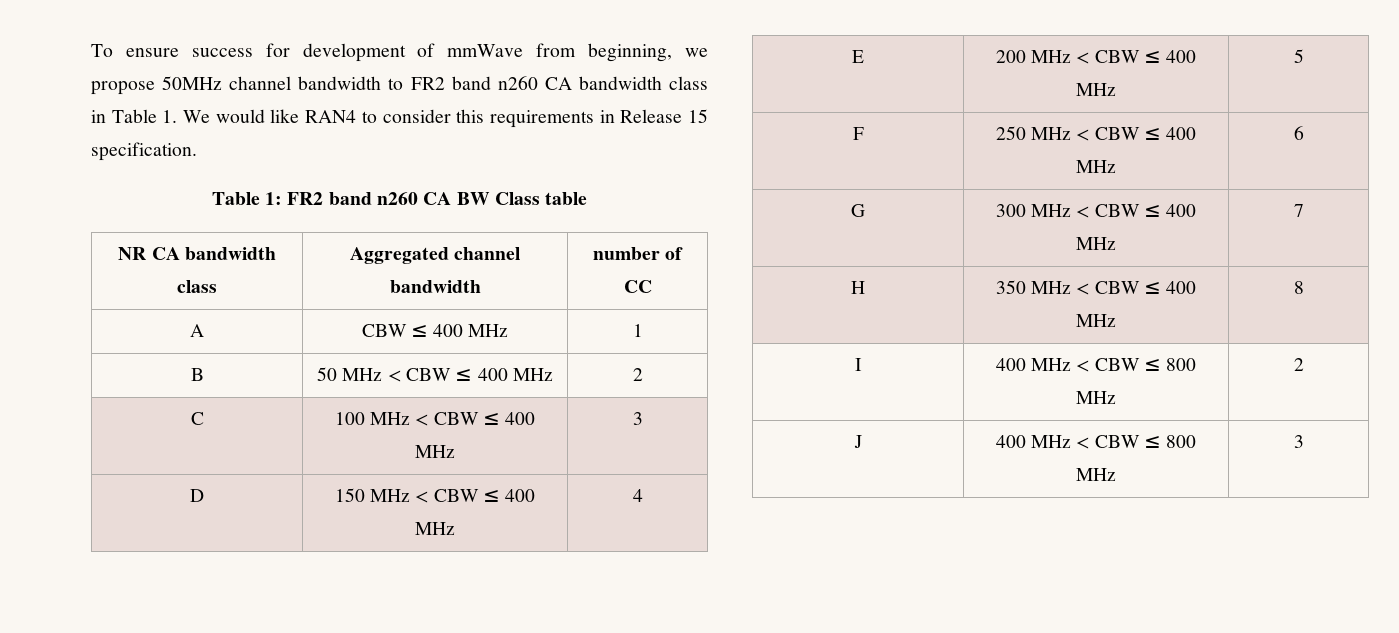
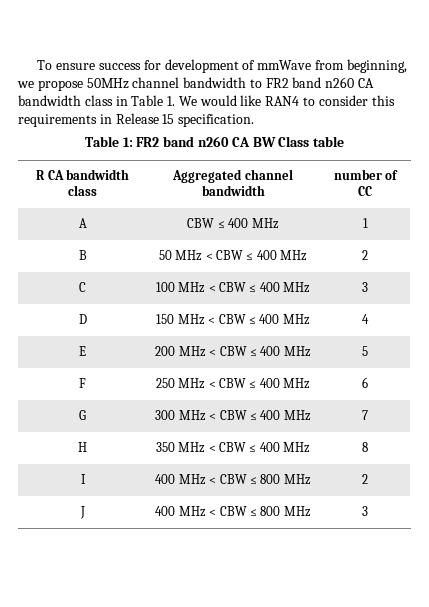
[118,247,147,260] NR -> [36,170,46,180] R

